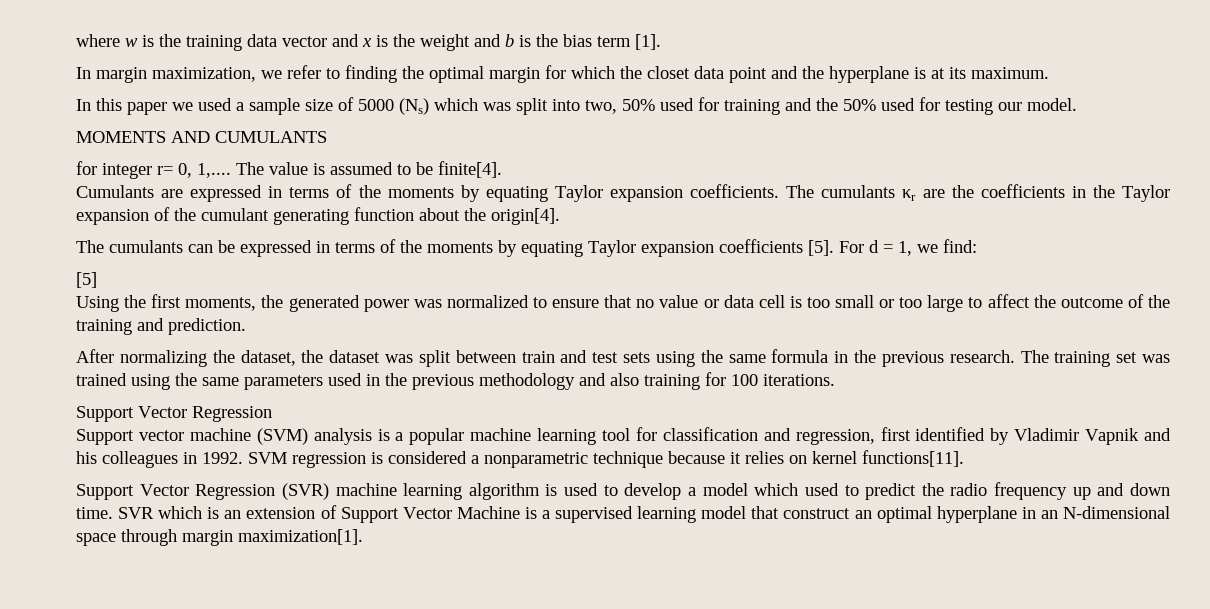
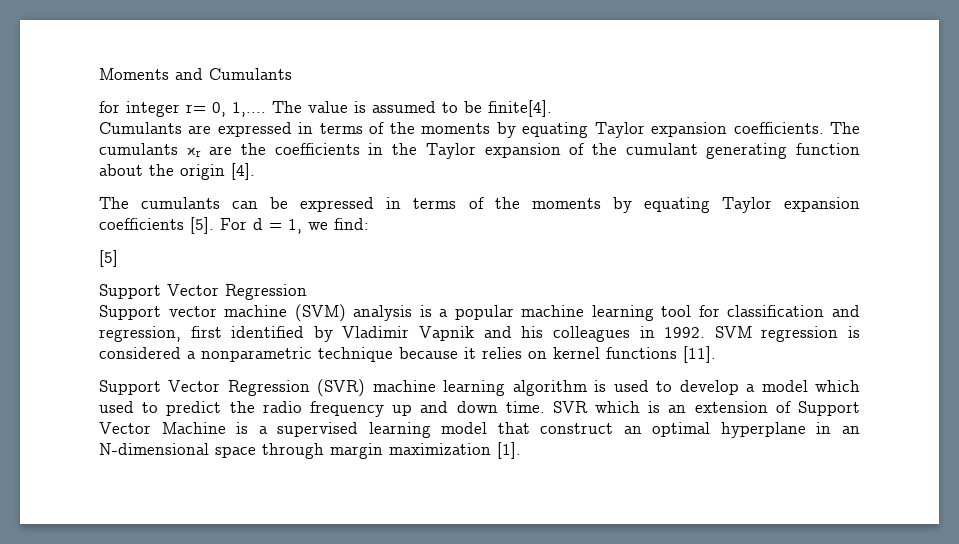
[76,34,661,51] [76,65,1049,83] [76,97,1077,115] [76,131,327,143] where w is the training data vector and x is the weight and b is the bias term [1]. // In margin maximization, we refer to finding the optimal margin for which the closet data point and the hyperplane is at its maximum. // In this paper we used a sample size of 5000 (Ns) which was split into two, 50% used for training and the 50% used for testing our model. // MOMENTS AND CUMULANTS -> [99,68,292,80] Moments and Cumulants
[491,208,560,225] origin[4]. -> [180,163,255,180] origin [4].
[76,294,1171,312] [76,318,246,335] [76,349,1171,367] [76,372,835,390] // Using the first moments, the generated power was normalized to ensure that no value or data cell is too small or too large to affect the outcome of the training and prediction. // After normalizing the dataset, the dataset was split between train and test sets using the same formula in the previous research. The training set was trained using the same parameters used in the previous methodology and also training for 100 iterations. -> (118, 258) none
[862,450,964,467] functions[11]. -> [606,346,716,363] functions [11].
[238,529,363,545] maximization[1]. -> [389,442,521,459] maximization [1].

